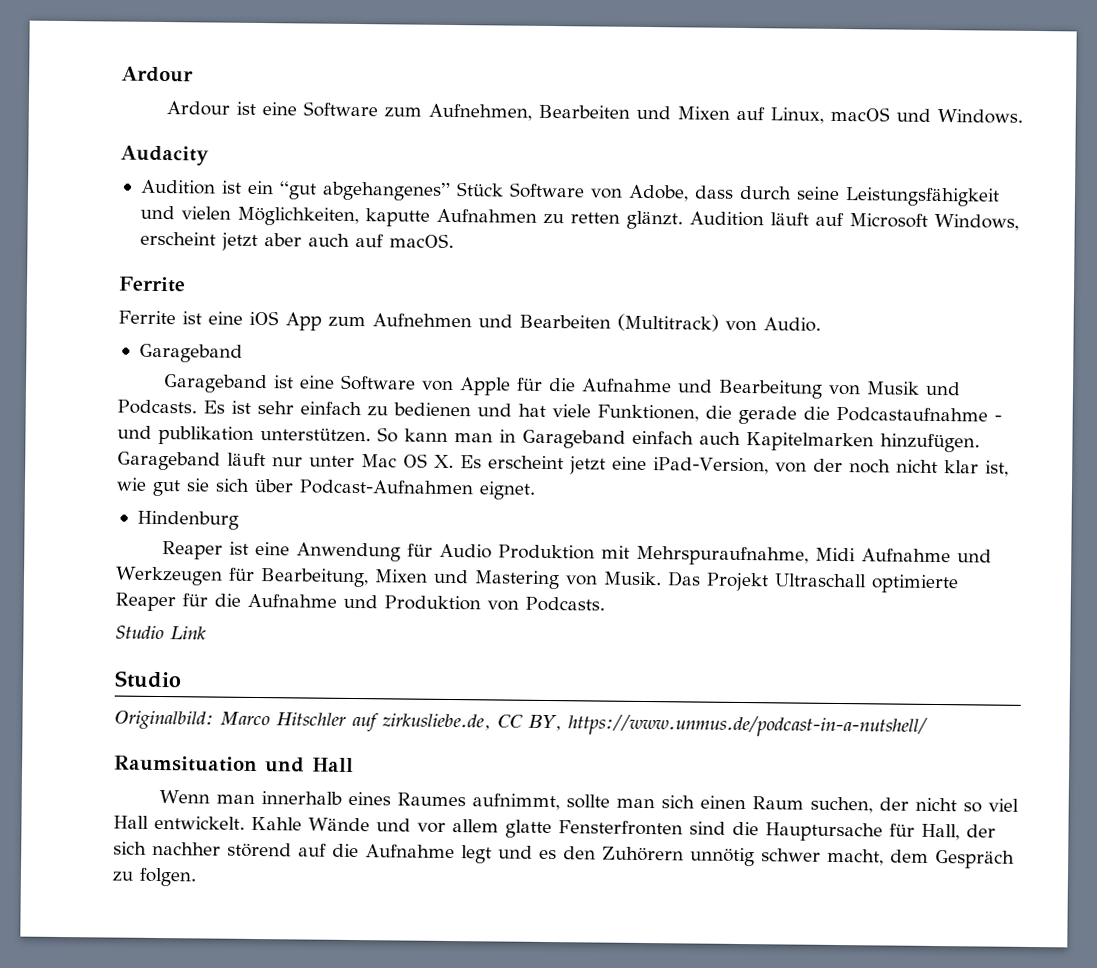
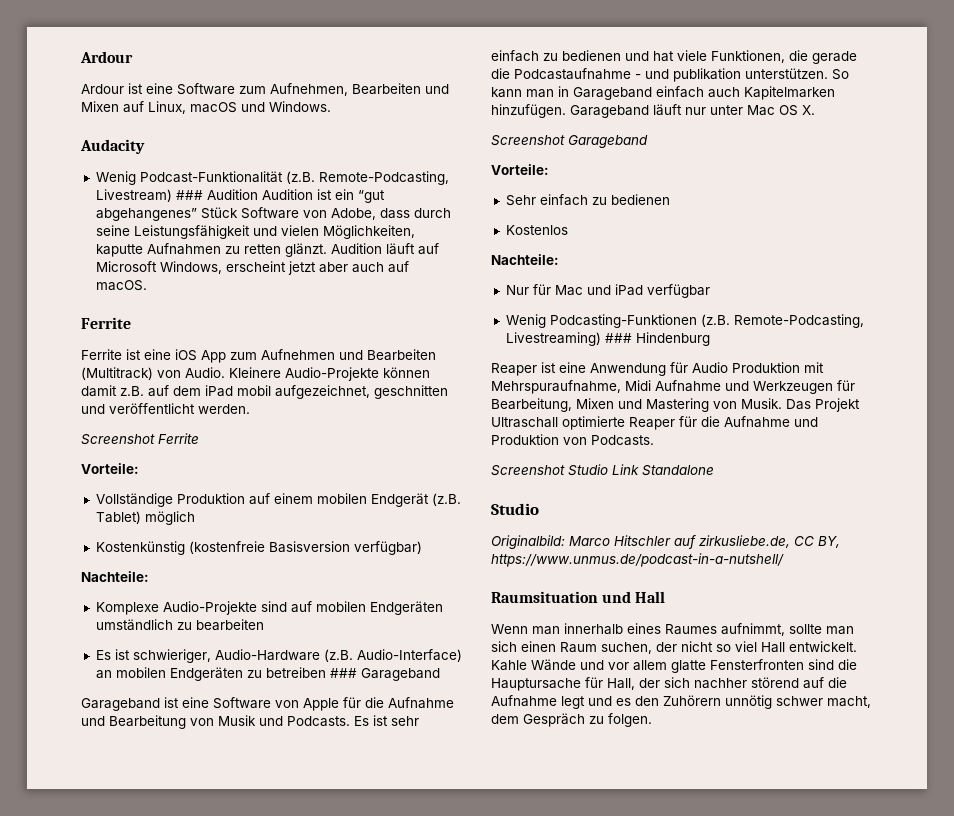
(209, 155) none -> [95,171,449,185] [95,189,258,202] Wenig Podcast-Funktionalität (z.B. Remote-Podcasting, Livestream) ### Audition
(821, 324) // -> [229,367,430,381] [81,385,448,399] [81,403,250,414] [81,433,199,445] [81,463,139,474] [95,493,461,507] [95,511,195,525] [95,541,422,555] [81,571,149,582] [95,601,443,615] [95,619,264,631] [95,649,462,663] [95,667,357,681] Kleinere Audio-Projekte können damit z.B. auf dem iPad mobil aufgezeichnet, geschnitten und veröffentlicht werden. // Screenshot Ferrite // Vorteile: // Vollständige Produktion auf einem mobilen Endgerät (z.B. Tablet) möglich // Kostenkünstig (kostenfreie Basisversion verfügbar) // Nachteile: // Komplexe Audio-Projekte sind auf mobilen Endgeräten umständlich zu bearbeiten // Es ist schwieriger, Audio-Hardware (z.B. Audio-Interface) an mobilen Endgeräten zu betreiben ###
[460,455,1009,477] [116,477,536,500] Es erscheint jetzt eine iPad-Version, von der noch nicht klar ist, wie gut sie sich über Podcast-Aufnahmen eignet. // -> [491,135,648,148] [491,164,549,175] [505,194,670,206] [505,225,568,235] [491,254,559,265] [505,284,710,298] [505,314,864,328] [505,332,632,346] // Screenshot Garageband // Vorteile: // Sehr einfach zu bedienen // Kostenlos // Nachteile: // Nur für Mac und iPad verfügbar // Wenig Podcasting-Funktionen (z.B. Remote-Podcasting, Livestreaming) ###
(605, 604) none -> [491,465,565,476] Screenshot
(207, 633) none -> [642,465,714,476] Standalone

